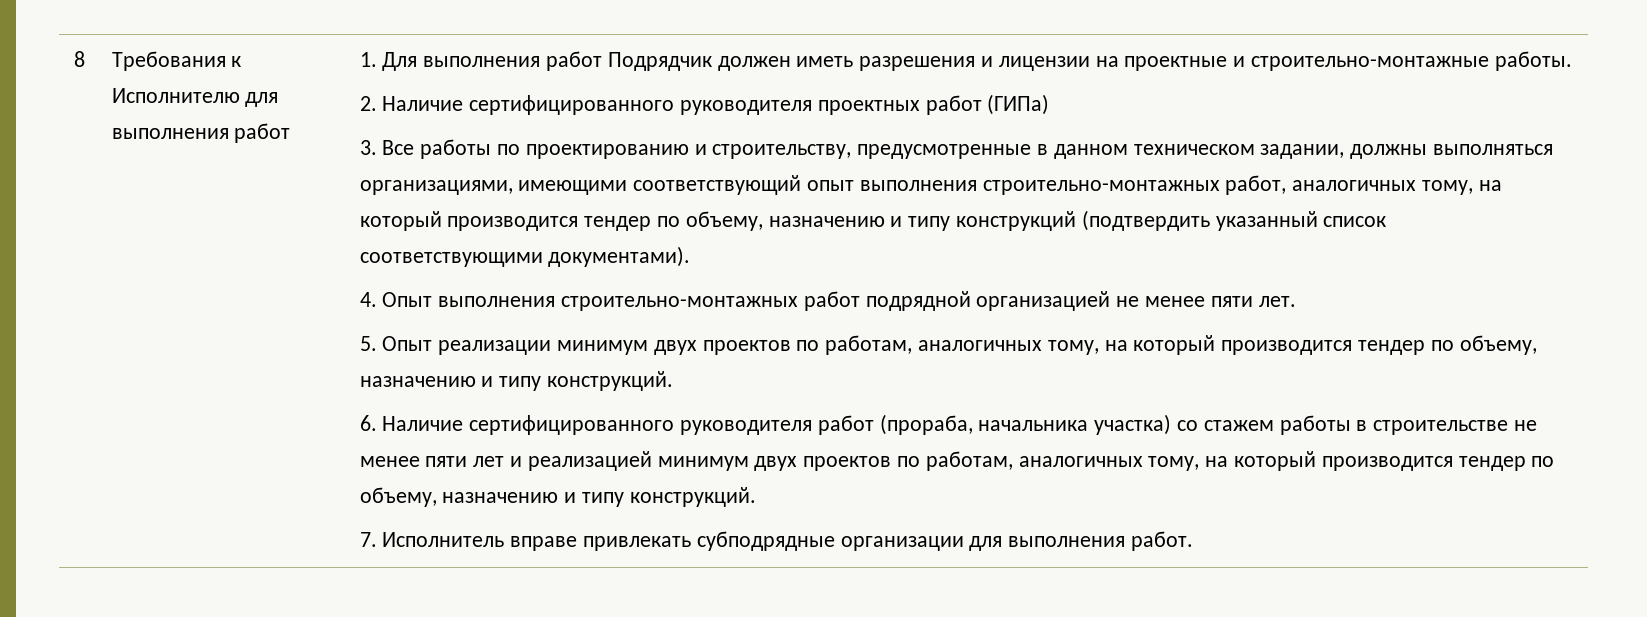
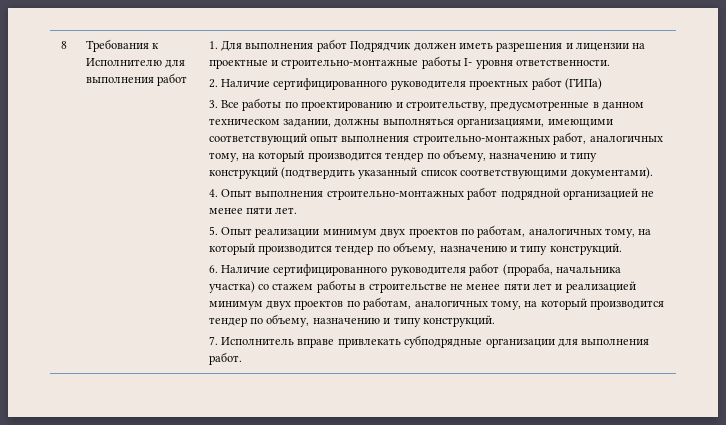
[1494,51,1572,71] работы. -> [421,56,610,69] работы I- уровня ответственности.

